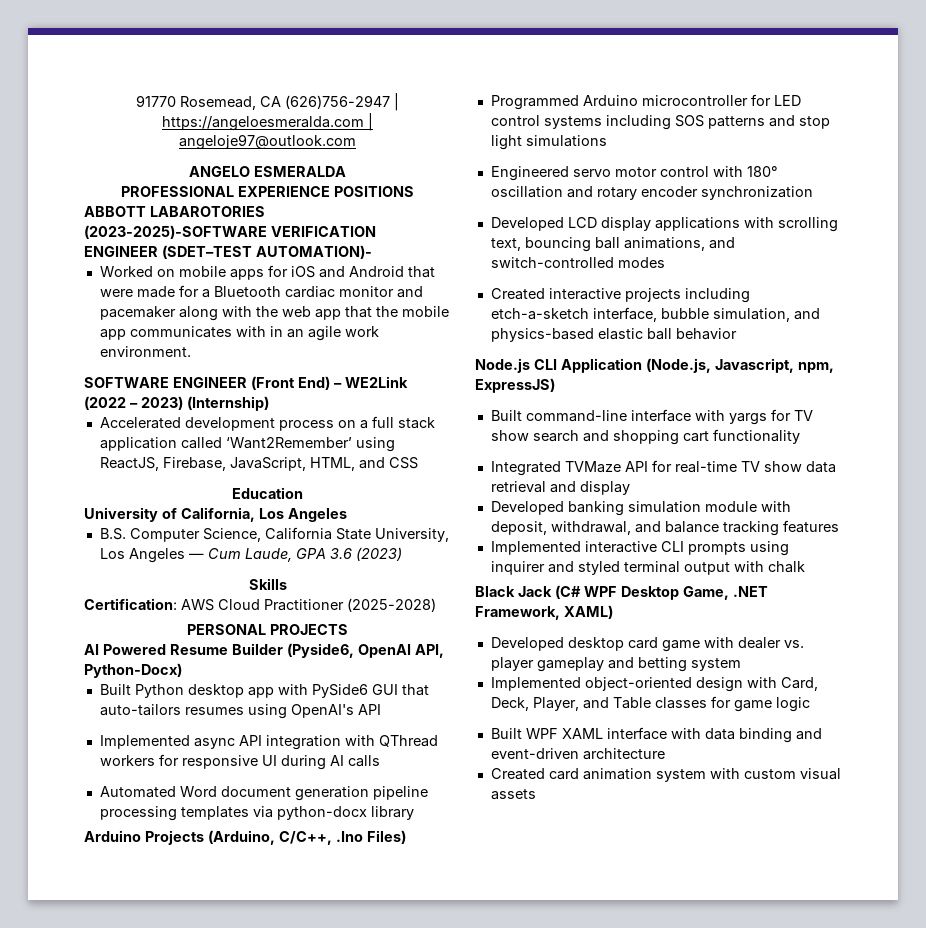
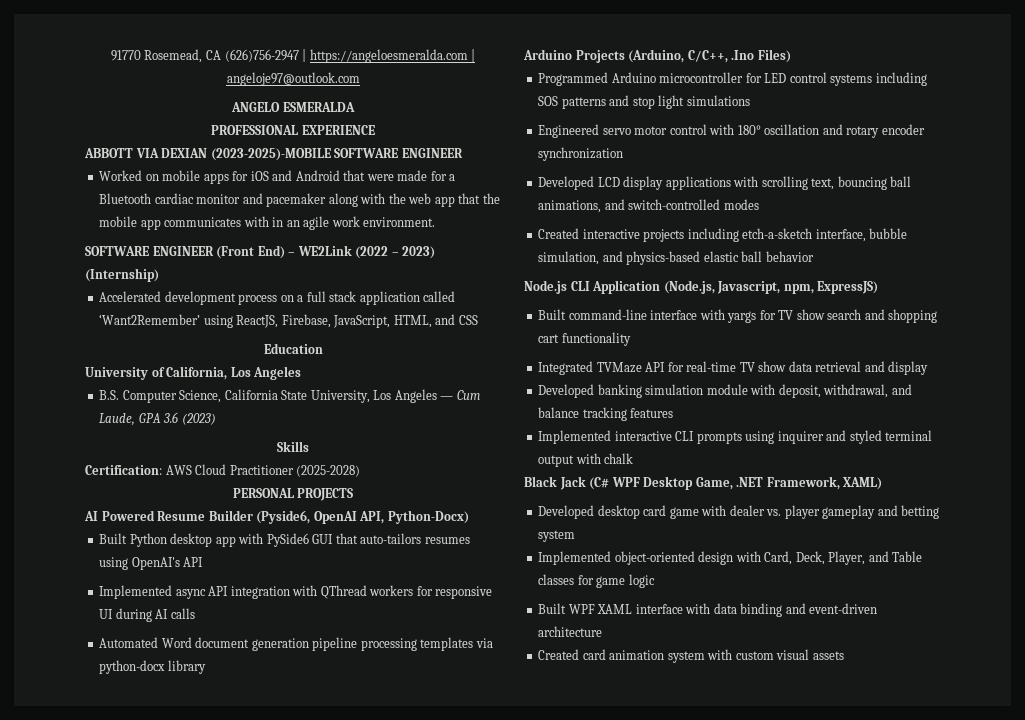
[334,186,414,197] POSITIONS -> (375, 130) none
[150,206,265,217] [84,225,376,239] [84,245,372,259] LABAROTORIES (2023-2025)-SOFTWARE VERIFICATION ENGINEER (SDET–TEST AUTOMATION)- -> [135,148,463,161] VIA DEXIAN (2023-2025)-MOBILE SOFTWARE ENGINEER

